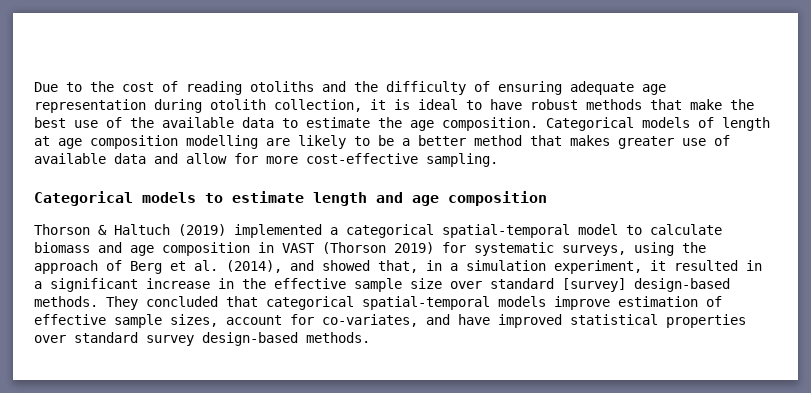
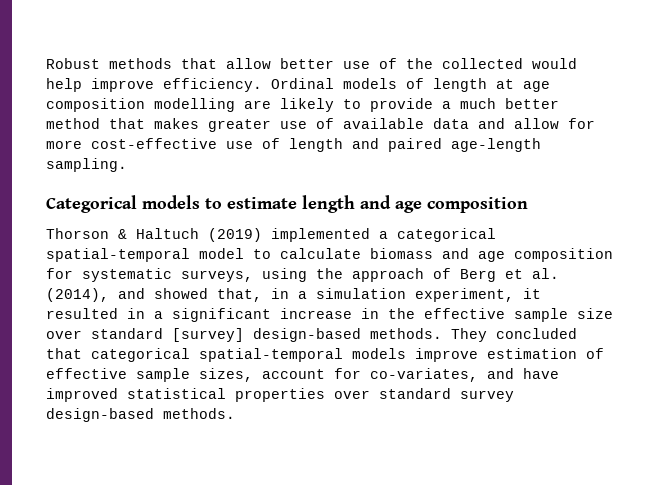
[34,81,666,95] [34,99,754,113] [34,117,634,131] Due to the cost of reading otoliths and the difficulty of ensuring adequate age representation during otolith collection, it is ideal to have robust methods that make the best use of the available data to estimate the age composition. Categorical -> [46,58,577,69] [46,78,334,92] Robust methods that allow better use of the collected would help improve efficiency. Ordinal
[378,135,410,146] be a -> [370,98,496,112] provide a much
(418, 158) none -> [226,138,541,152] use of length and paired age-length
[258,242,434,254] in VAST (Thorson 2019) -> (613, 255) none

